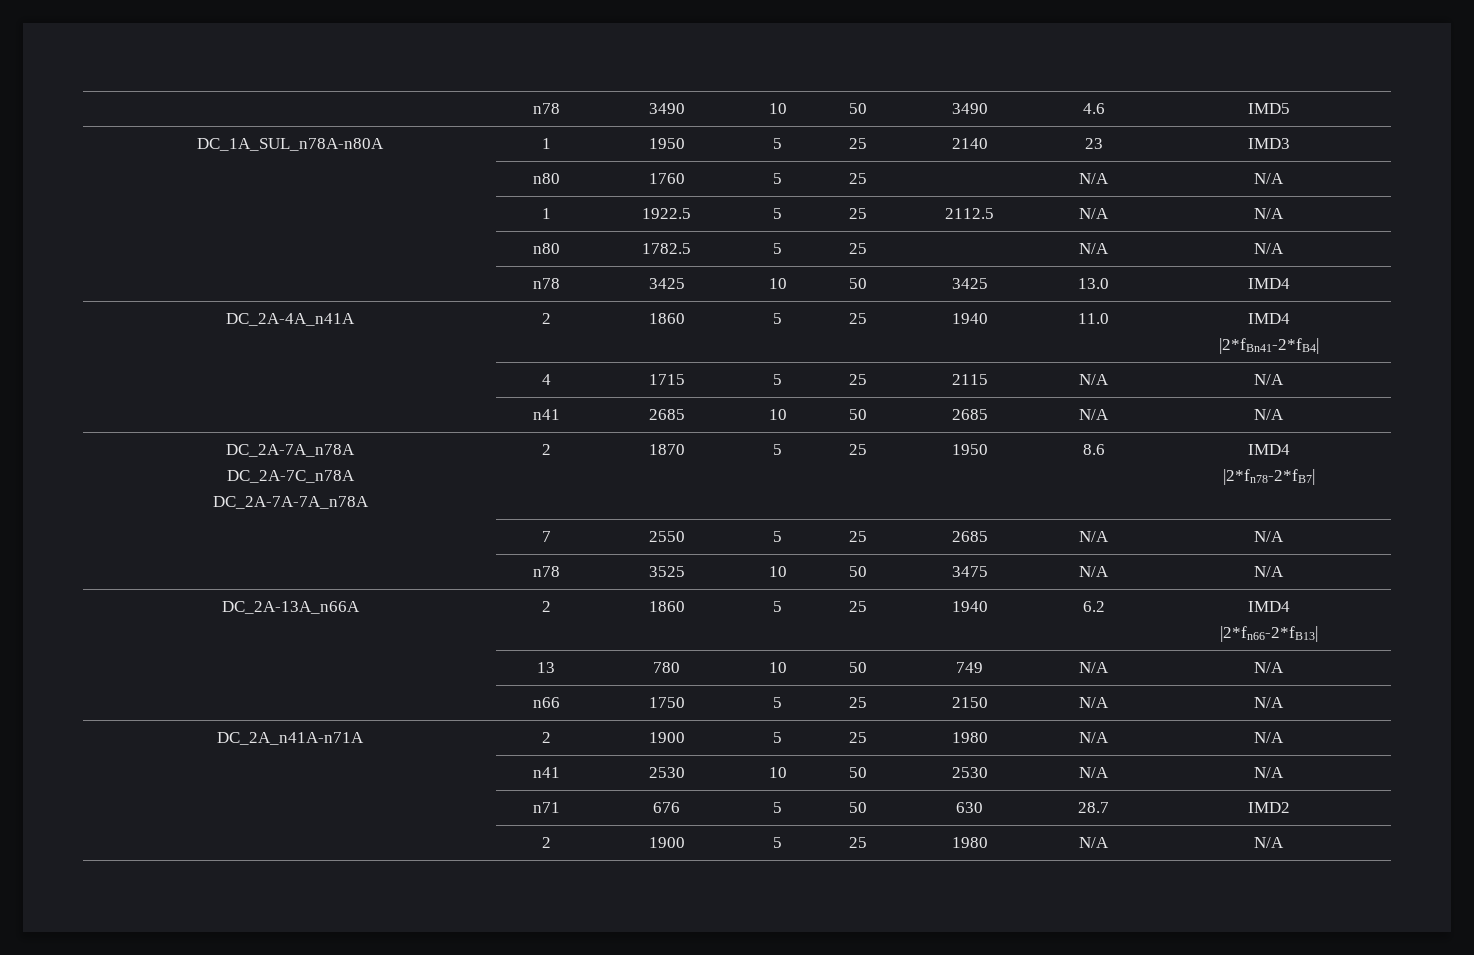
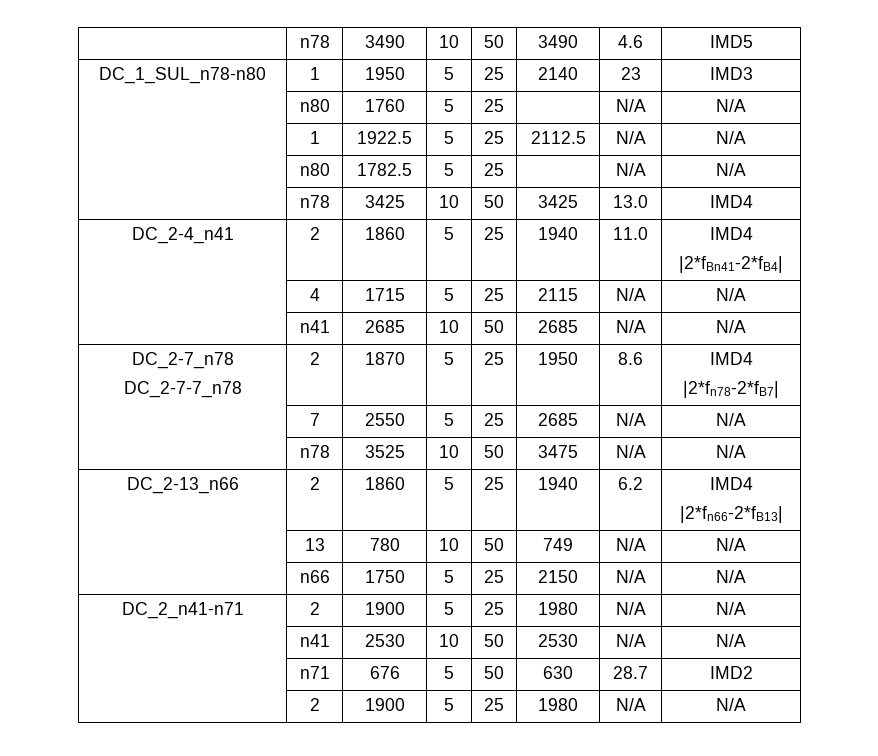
[197,138,384,151] DC_1A_SUL_n78A-n80A -> [99,67,266,84] DC_1_SUL_n78-n80
[226,313,355,326] DC_2A-4A_n41A -> [131,227,234,244] DC_2-4_n41
[226,444,355,457] [226,470,355,483] [212,496,369,509] DC_2A-7A_n78A // DC_2A-7C_n78A // DC_2A-7A-7A_n78A -> [131,352,234,369] [123,381,242,398] DC_2-7_n78 // DC_2-7-7_n78
[221,601,360,614] DC_2A-13A_n66A -> [126,477,239,494] DC_2-13_n66
[217,732,364,745] DC_2A_n41A-n71A -> [121,602,244,619] DC_2_n41-n71

